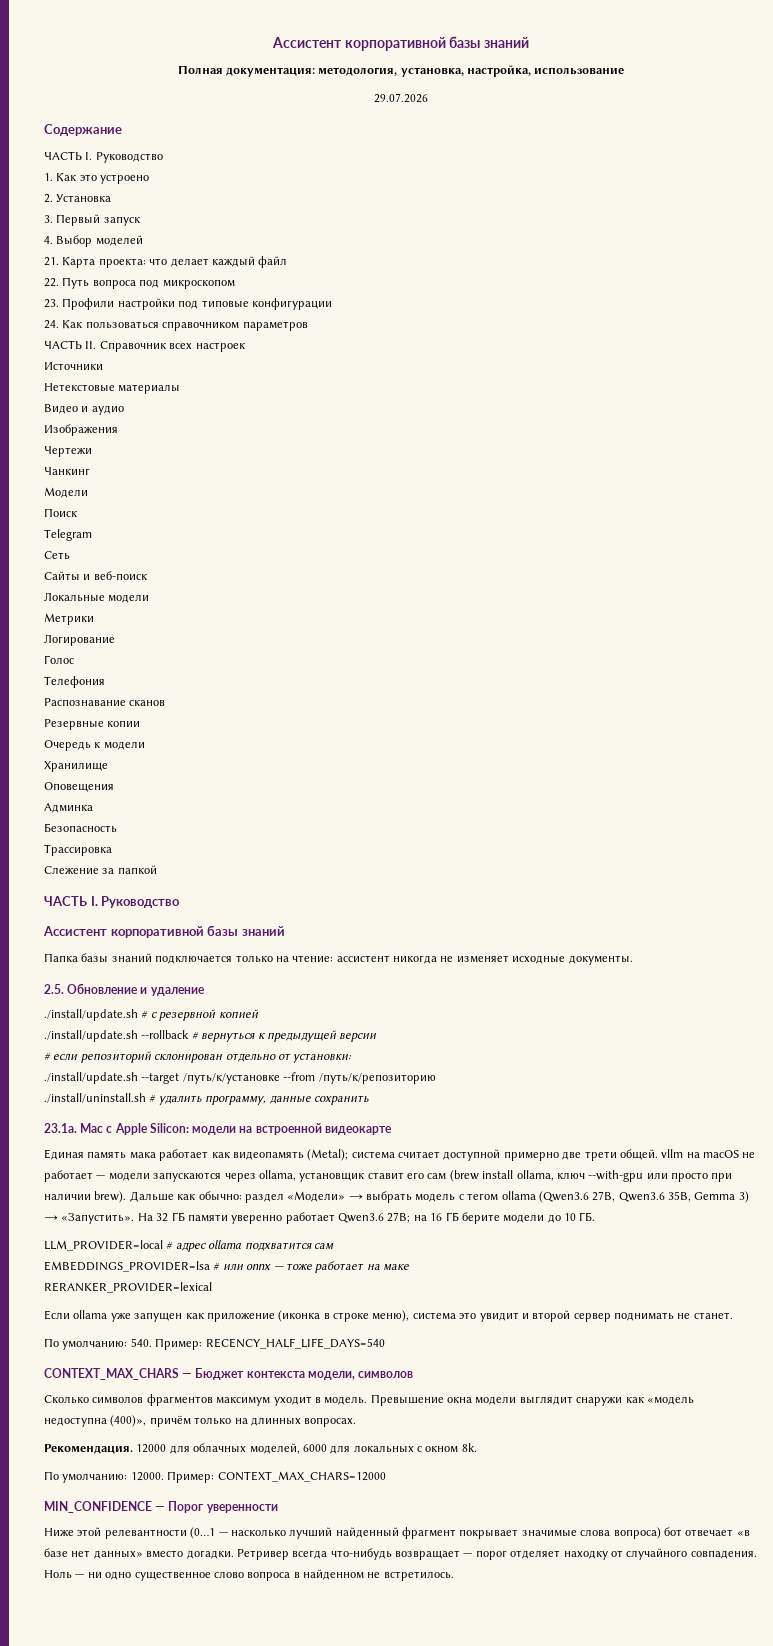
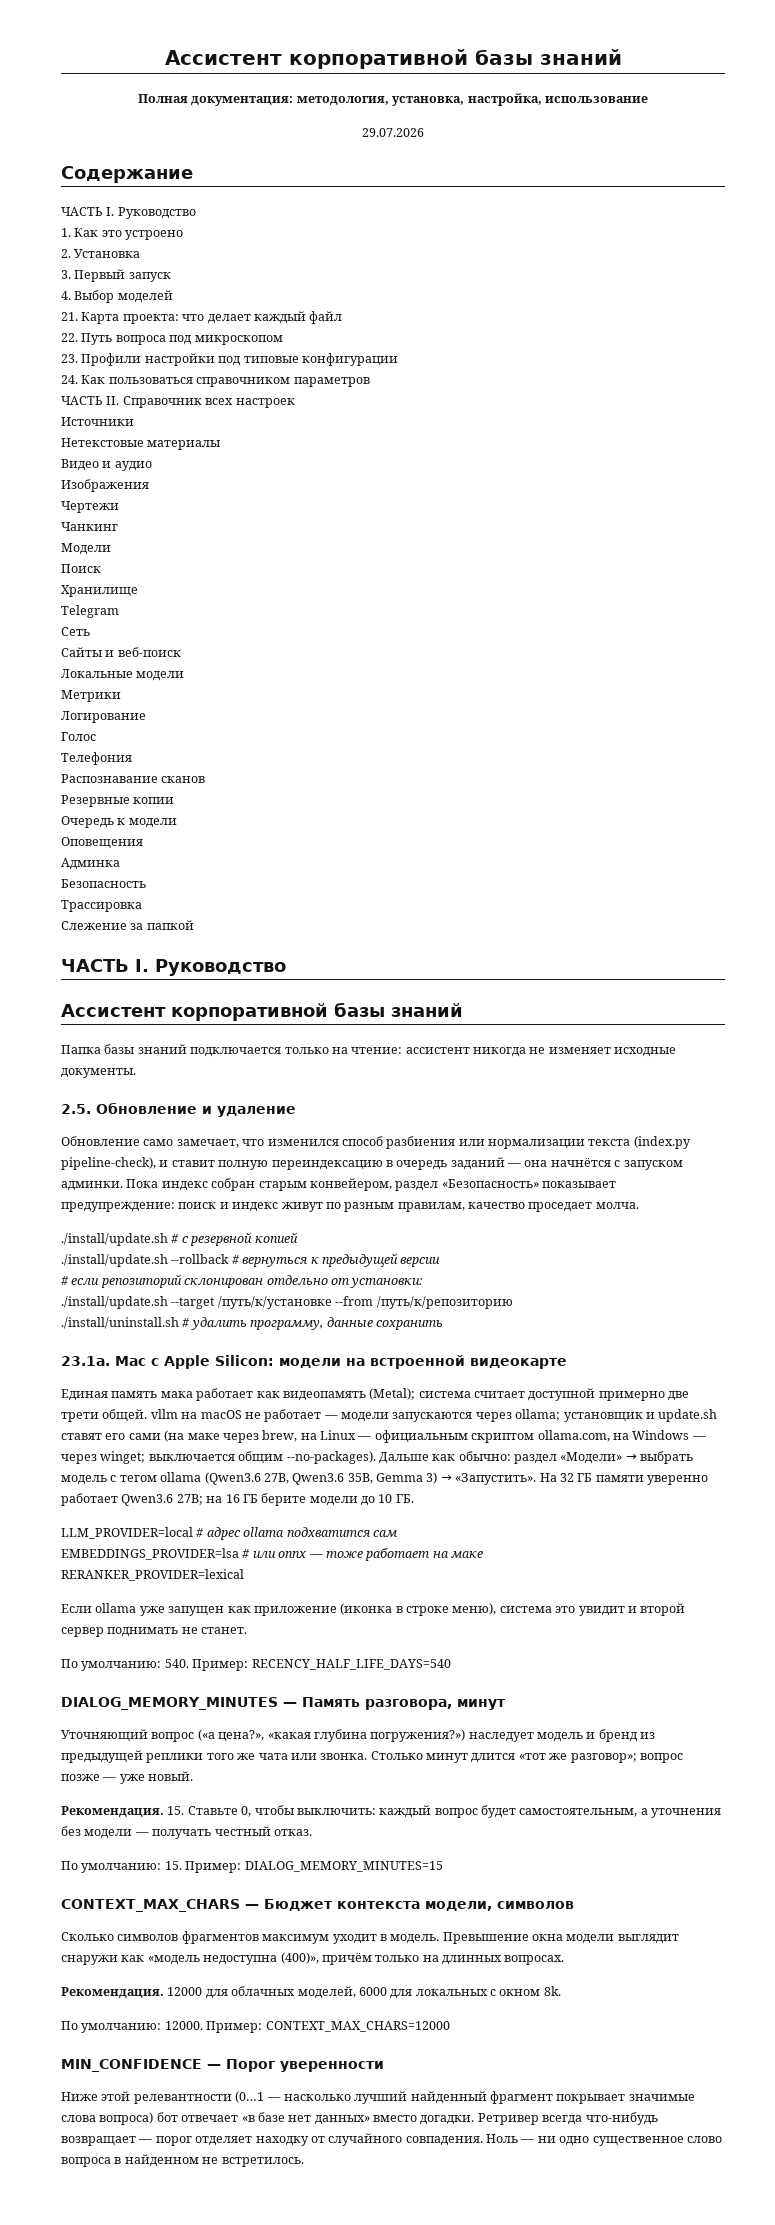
(77, 512) none -> [61,585,138,597] // Хранилище
[44,761,108,772] // Хранилище -> (177, 823) none
(205, 991) none -> [61,1136,691,1149] [61,1157,683,1170] [61,1178,616,1191] [61,1202,639,1212] // Обновление само замечает, что изменился способ разбиения или нормализации текста (index.py pipeline-check), и ставит полную переиндексацию в очередь заданий — она начнётся с запуском админки. Пока индекс собран старым конвейером, раздел «Безопасность» показывает предупреждение: поиск и индекс живут по разным правилам, качество проседает молча.
[258,1170,733,1182] [44,1191,127,1203] ollama, установщик ставит его сам (brew install ollama, ключ --with-gpu или просто при наличии brew). -> [515,1409,718,1422] [61,1430,706,1443] [61,1451,376,1464] ollama; установщик и update.sh ставят его сами (на маке через brew, на Linux — официальным скриптом ollama.com, на Windows — через winget; выключается общим --no-packages).
(385, 1343) none -> [61,1697,506,1710] [61,1729,656,1742] [61,1750,683,1763] [61,1771,194,1784] [61,1805,722,1818] [61,1826,312,1839] [61,1861,443,1873] // DIALOG_MEMORY_MINUTES — Память разговора, минут // Уточняющий вопрос («а цена?», «какая глубина погружения?») наследует модель и бренд из предыдущей реплики того же чата или звонка. Столько минут длится «тот же разговор»; вопрос позже — уже новый. // Рекомендация. 15. Ставьте 0, чтобы выключить: каждый вопрос будет самостоятельным, а уточнения без модели — получать честный отказ. // По умолчанию: 15. Пример: DIALOG_MEMORY_MINUTES=15

